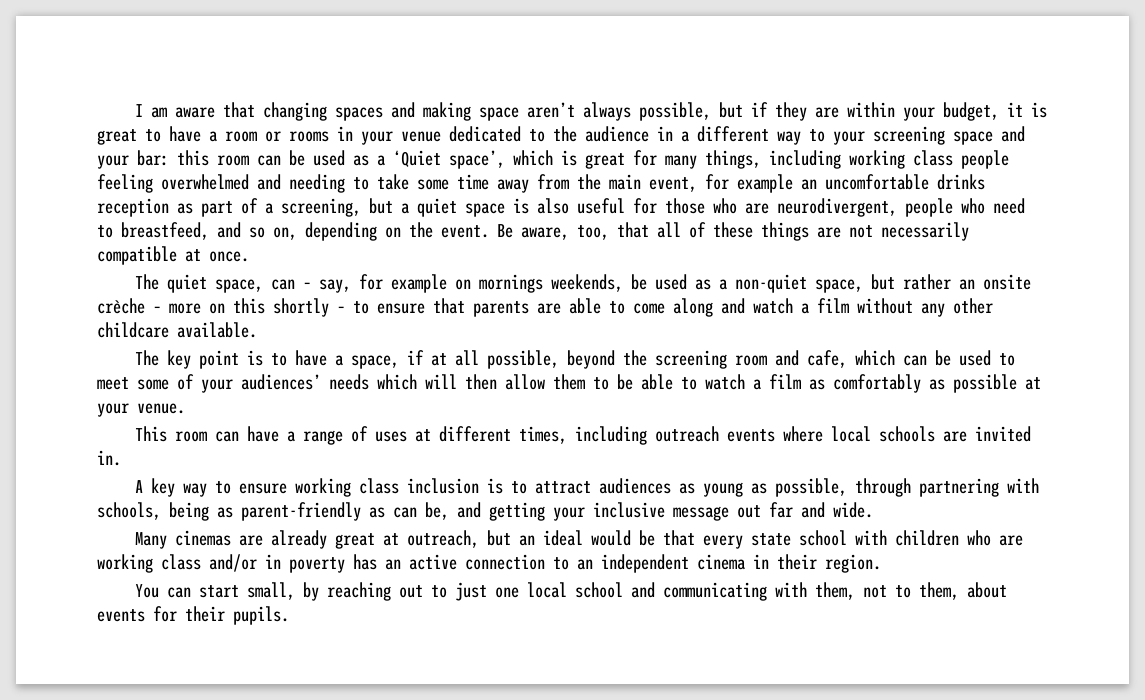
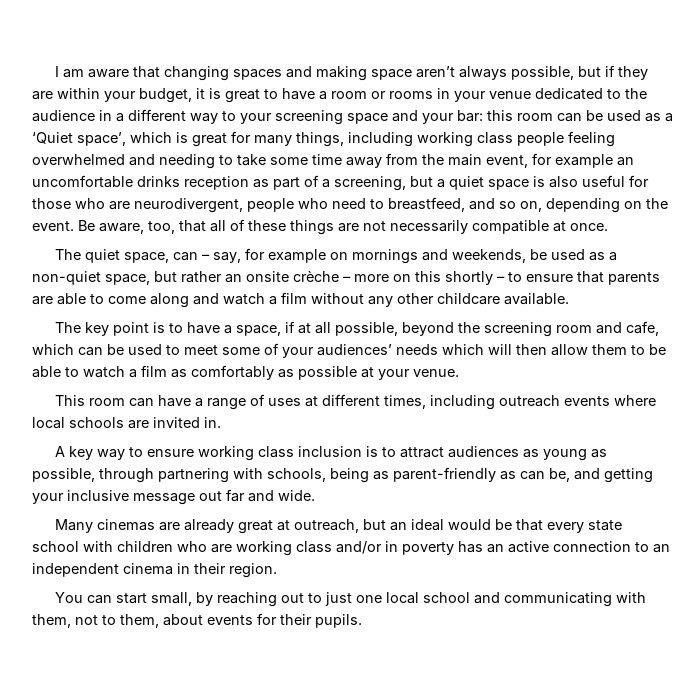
(543, 283) none -> [422,249,449,261] and

